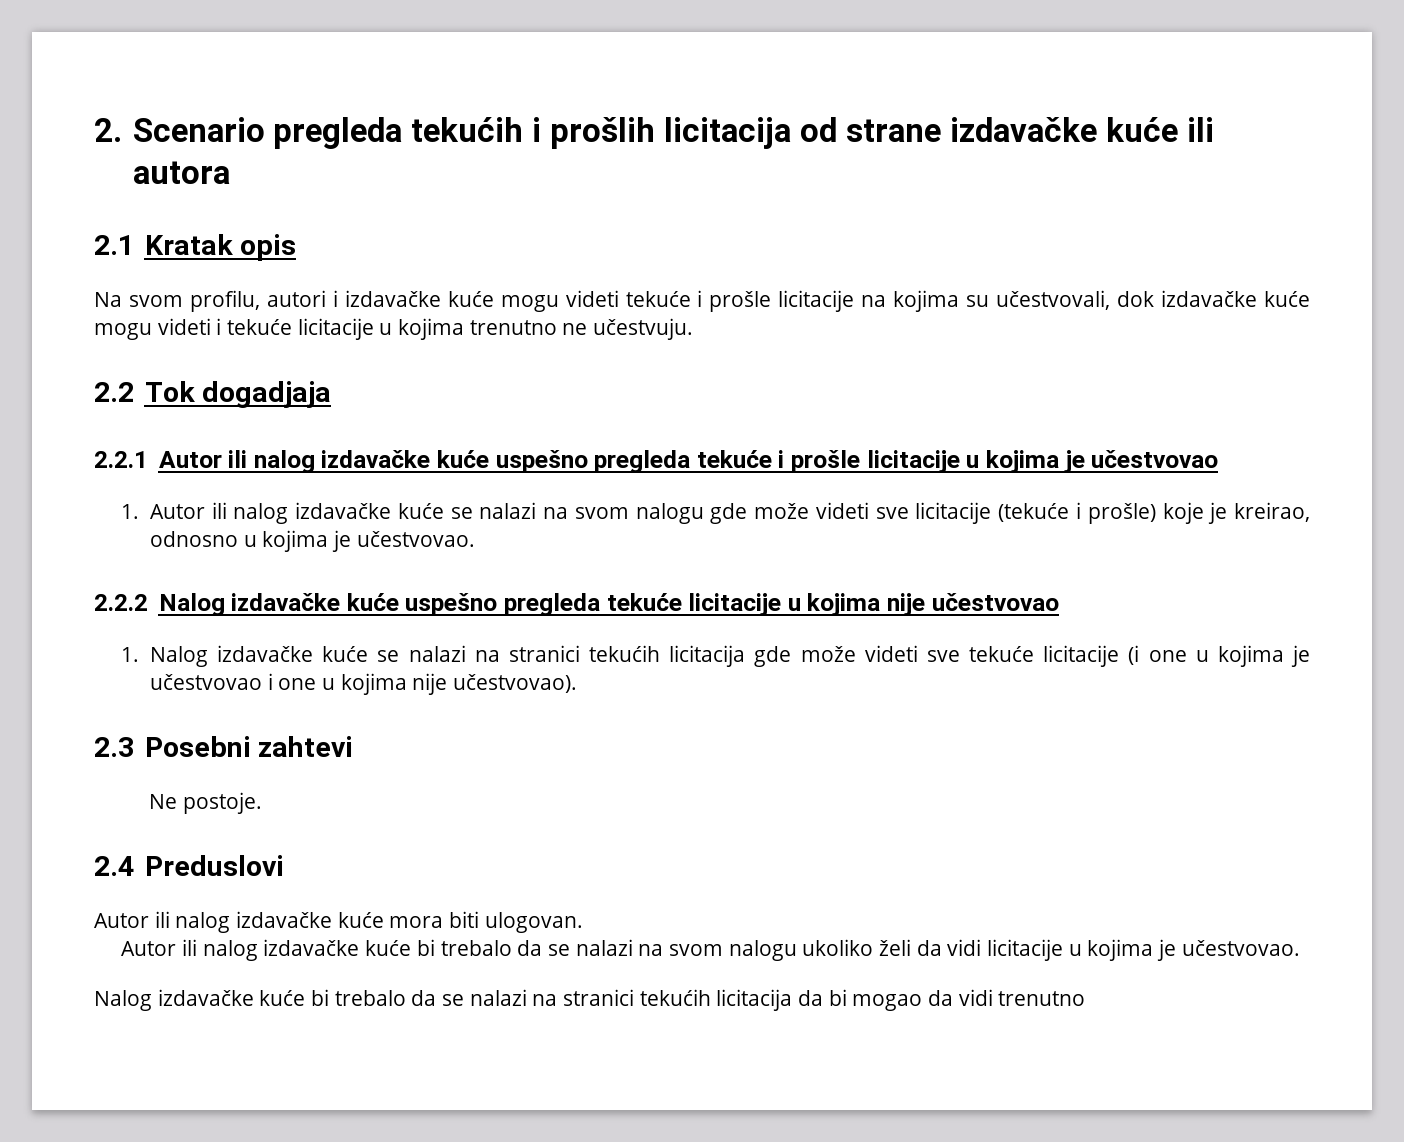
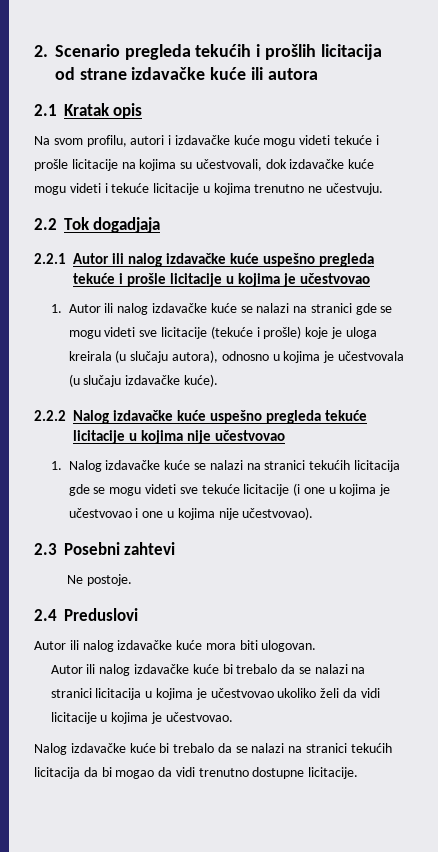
[574,503,810,524] svom nalogu gde može -> [310,303,393,315] [68,330,101,339] stranici gde se mogu
[1234,502,1311,522] [149,530,475,552] kreirao, odnosno u kojima je učestvovao. -> [345,327,377,339] [68,350,404,363] [68,374,219,387] uloga kreirala (u slučaju autora), odnosno u kojima je učestvovala (u slučaju izdavačke kuće).
[800,646,856,662] može -> [93,487,142,496] se mogu
[668,940,797,961] svom nalogu -> [50,688,274,700] stranici licitacija u kojima je učestvovao
(1086, 998) none -> [252,767,359,779] dostupne licitacije.

